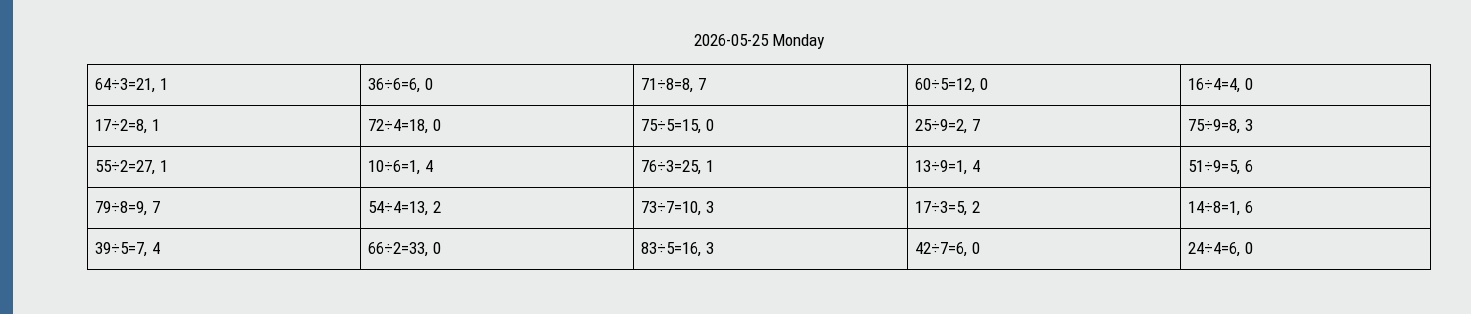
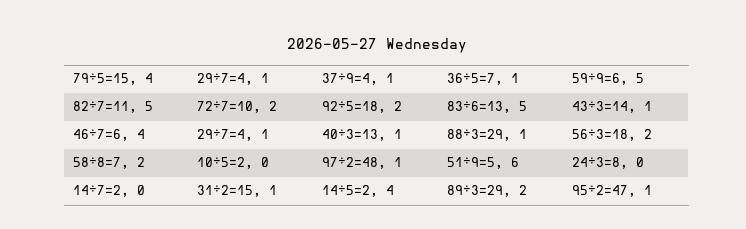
[693,34,826,49] [95,78,168,93] [368,78,433,93] [641,78,706,93] [915,78,988,93] [1188,78,1253,93] [95,119,160,134] [368,119,441,134] [641,119,714,134] [915,119,980,134] [1188,119,1253,134] [95,160,168,175] [368,160,433,175] [641,160,714,175] [915,160,980,175] [1188,160,1253,175] [95,201,160,216] [368,201,441,216] [641,201,714,216] [915,201,980,216] [1188,201,1253,216] [95,242,160,257] [368,242,441,257] [641,242,714,257] [915,242,980,257] [1188,242,1253,257] 2026-05-25 Monday // 64÷3=21, 1 | 36÷6=6, 0 | 71÷8=8, 7 | 60÷5=12, 0 | 16÷4=4, 0 // 17÷2=8, 1 | 72÷4=18, 0 | 75÷5=15, 0 | 25÷9=2, 7 | 75÷9=8, 3 // 55÷2=27, 1 | 10÷6=1, 4 | 76÷3=25, 1 | 13÷9=1, 4 | 51÷9=5, 6 // 79÷8=9, 7 | 54÷4=13, 2 | 73÷7=10, 3 | 17÷3=5, 2 | 14÷8=1, 6 // 39÷5=7, 4 | 66÷2=33, 0 | 83÷5=16, 3 | 42÷7=6, 0 | 24÷4=6, 0 -> [286,38,467,53] [72,73,153,85] [196,73,269,85] [321,73,394,85] [446,73,519,85] [571,73,644,85] [72,101,153,113] [196,101,277,113] [321,101,402,113] [446,101,527,113] [571,101,652,113] [72,129,145,141] [196,129,269,141] [321,129,402,141] [446,129,527,141] [571,129,652,141] [72,157,145,169] [196,157,269,169] [321,157,402,169] [446,157,519,169] [571,157,644,169] [72,185,145,197] [196,185,277,197] [321,185,394,197] [446,185,527,197] [571,185,652,197] 2026-05-27 Wednesday // 79÷5=15, 4 | 29÷7=4, 1 | 37÷9=4, 1 | 36÷5=7, 1 | 59÷9=6, 5 // 82÷7=11, 5 | 72÷7=10, 2 | 92÷5=18, 2 | 83÷6=13, 5 | 43÷3=14, 1 // 46÷7=6, 4 | 29÷7=4, 1 | 40÷3=13, 1 | 88÷3=29, 1 | 56÷3=18, 2 // 58÷8=7, 2 | 10÷5=2, 0 | 97÷2=48, 1 | 51÷9=5, 6 | 24÷3=8, 0 // 14÷7=2, 0 | 31÷2=15, 1 | 14÷5=2, 4 | 89÷3=29, 2 | 95÷2=47, 1

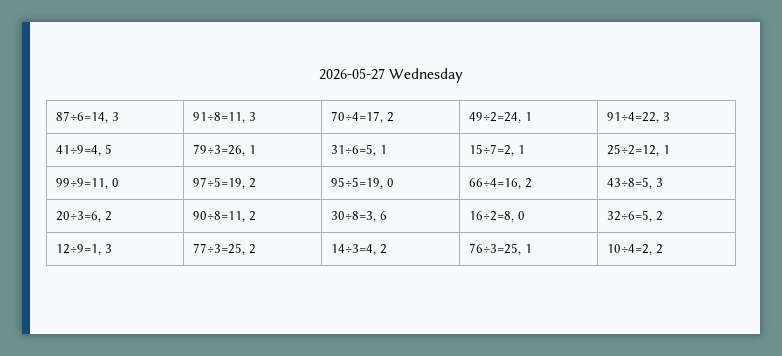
[72,73,153,85] [196,73,269,85] [321,73,394,85] [446,73,519,85] [571,73,644,85] [72,101,153,113] [196,101,277,113] [321,101,402,113] [446,101,527,113] [571,101,652,113] [72,129,145,141] [196,129,269,141] [321,129,402,141] [446,129,527,141] [571,129,652,141] [72,157,145,169] [196,157,269,169] [321,157,402,169] [446,157,519,169] [571,157,644,169] [72,185,145,197] [196,185,277,197] [321,185,394,197] [446,185,527,197] [571,185,652,197] 79÷5=15, 4 | 29÷7=4, 1 | 37÷9=4, 1 | 36÷5=7, 1 | 59÷9=6, 5 // 82÷7=11, 5 | 72÷7=10, 2 | 92÷5=18, 2 | 83÷6=13, 5 | 43÷3=14, 1 // 46÷7=6, 4 | 29÷7=4, 1 | 40÷3=13, 1 | 88÷3=29, 1 | 56÷3=18, 2 // 58÷8=7, 2 | 10÷5=2, 0 | 97÷2=48, 1 | 51÷9=5, 6 | 24÷3=8, 0 // 14÷7=2, 0 | 31÷2=15, 1 | 14÷5=2, 4 | 89÷3=29, 2 | 95÷2=47, 1 -> [56,111,120,123] [193,112,257,123] [331,111,395,123] [469,112,533,123] [607,112,671,123] [56,144,113,156] [193,144,257,156] [331,144,388,156] [469,144,526,156] [607,144,671,156] [56,178,120,189] [193,177,257,189] [331,177,395,189] [469,178,533,189] [607,177,664,189] [56,211,113,222] [193,211,257,222] [331,211,388,222] [469,211,526,222] [607,210,664,222] [56,244,113,255] [193,243,257,255] [331,244,388,255] [469,243,533,255] [607,244,664,255] 87÷6=14, 3 | 91÷8=11, 3 | 70÷4=17, 2 | 49÷2=24, 1 | 91÷4=22, 3 // 41÷9=4, 5 | 79÷3=26, 1 | 31÷6=5, 1 | 15÷7=2, 1 | 25÷2=12, 1 // 99÷9=11, 0 | 97÷5=19, 2 | 95÷5=19, 0 | 66÷4=16, 2 | 43÷8=5, 3 // 20÷3=6, 2 | 90÷8=11, 2 | 30÷8=3, 6 | 16÷2=8, 0 | 32÷6=5, 2 // 12÷9=1, 3 | 77÷3=25, 2 | 14÷3=4, 2 | 76÷3=25, 1 | 10÷4=2, 2

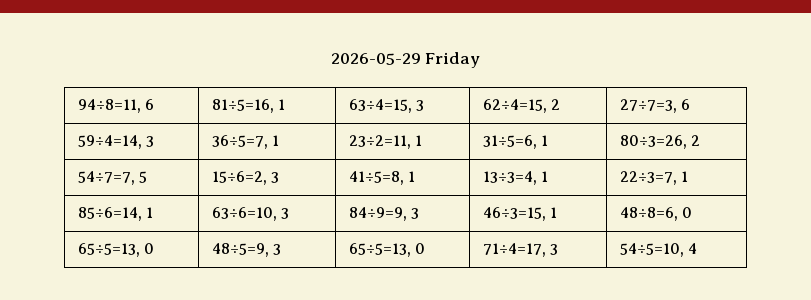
[318,68,464,83] [56,111,120,123] [193,112,257,123] [331,111,395,123] [469,112,533,123] [607,112,671,123] [56,144,113,156] [193,144,257,156] [331,144,388,156] [469,144,526,156] [607,144,671,156] [56,178,120,189] [193,177,257,189] [331,177,395,189] [469,178,533,189] [607,177,664,189] [56,211,113,222] [193,211,257,222] [331,211,388,222] [469,211,526,222] [607,210,664,222] [56,244,113,255] [193,243,257,255] [331,244,388,255] [469,243,533,255] [607,244,664,255] 2026-05-27 Wednesday // 87÷6=14, 3 | 91÷8=11, 3 | 70÷4=17, 2 | 49÷2=24, 1 | 91÷4=22, 3 // 41÷9=4, 5 | 79÷3=26, 1 | 31÷6=5, 1 | 15÷7=2, 1 | 25÷2=12, 1 // 99÷9=11, 0 | 97÷5=19, 2 | 95÷5=19, 0 | 66÷4=16, 2 | 43÷8=5, 3 // 20÷3=6, 2 | 90÷8=11, 2 | 30÷8=3, 6 | 16÷2=8, 0 | 32÷6=5, 2 // 12÷9=1, 3 | 77÷3=25, 2 | 14÷3=4, 2 | 76÷3=25, 1 | 10÷4=2, 2 -> [330,52,481,68] [77,99,155,113] [211,99,286,113] [348,99,425,113] [482,99,561,113] [619,99,691,113] [77,135,155,149] [211,135,280,149] [348,135,423,149] [482,135,549,149] [619,135,701,149] [77,171,148,185] [211,171,280,185] [348,171,416,185] [482,171,549,185] [619,171,689,185] [77,207,154,221] [211,207,290,221] [348,207,420,221] [482,207,558,221] [619,207,693,221] [77,243,155,257] [211,243,282,257] [348,243,426,257] [482,243,559,257] [619,243,698,257] 2026-05-29 Friday // 94÷8=11, 6 | 81÷5=16, 1 | 63÷4=15, 3 | 62÷4=15, 2 | 27÷7=3, 6 // 59÷4=14, 3 | 36÷5=7, 1 | 23÷2=11, 1 | 31÷5=6, 1 | 80÷3=26, 2 // 54÷7=7, 5 | 15÷6=2, 3 | 41÷5=8, 1 | 13÷3=4, 1 | 22÷3=7, 1 // 85÷6=14, 1 | 63÷6=10, 3 | 84÷9=9, 3 | 46÷3=15, 1 | 48÷8=6, 0 // 65÷5=13, 0 | 48÷5=9, 3 | 65÷5=13, 0 | 71÷4=17, 3 | 54÷5=10, 4

